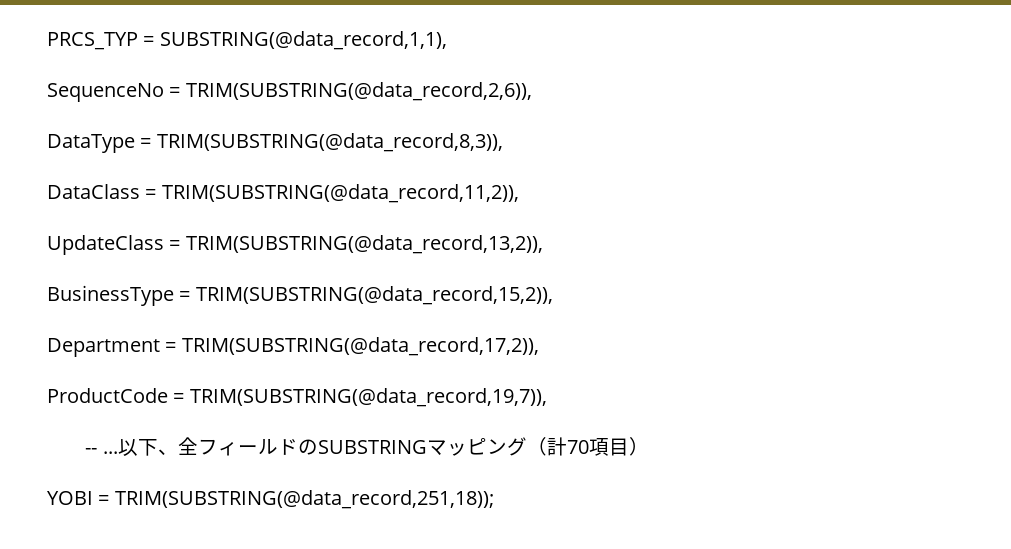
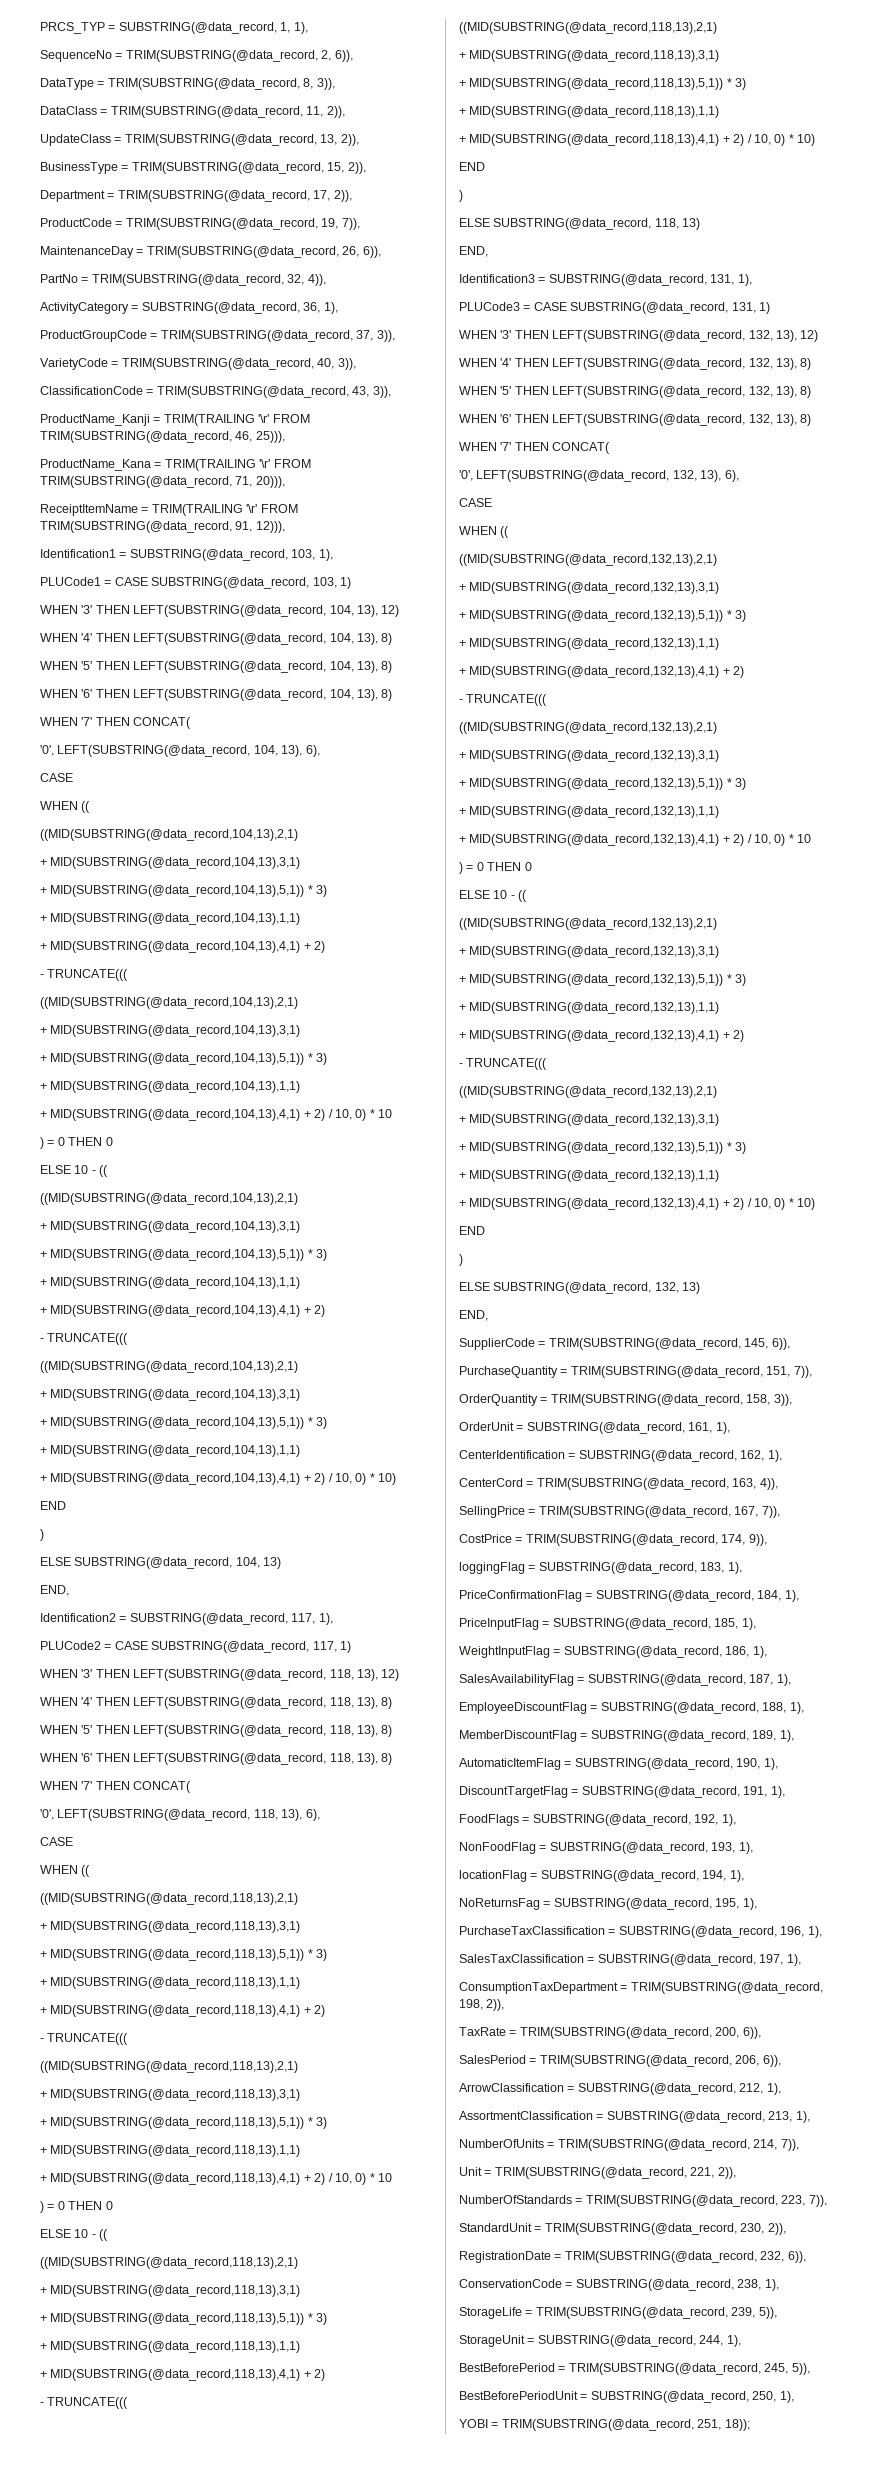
[159,31,447,50] SUBSTRING(@data_record,1,1), -> [118,22,308,34] SUBSTRING(@data_record, 1, 1),
[185,82,532,101] TRIM(SUBSTRING(@data_record,2,6)), -> [125,50,353,62] TRIM(SUBSTRING(@data_record, 2, 6)),
[156,133,503,152] TRIM(SUBSTRING(@data_record,8,3)), -> [107,78,335,90] TRIM(SUBSTRING(@data_record, 8, 3)),
[161,184,519,203] TRIM(SUBSTRING(@data_record,11,2)), -> [110,106,345,118] TRIM(SUBSTRING(@data_record, 11, 2)),
[185,235,543,254] TRIM(SUBSTRING(@data_record,13,2)), -> [124,134,359,146] TRIM(SUBSTRING(@data_record, 13, 2)),
[195,286,553,305] TRIM(SUBSTRING(@data_record,15,2)), -> [131,162,366,174] TRIM(SUBSTRING(@data_record, 15, 2)),
[181,337,539,356] TRIM(SUBSTRING(@data_record,17,2)), -> [117,190,352,202] TRIM(SUBSTRING(@data_record, 17, 2)),
[189,388,547,407] [85,437,649,456] TRIM(SUBSTRING(@data_record,19,7)), // -- ...以下、全フィールドのSUBSTRINGマッピング（計70項目） -> [125,218,360,230] [40,246,381,258] [40,274,326,286] [40,302,338,314] [40,330,395,342] [40,358,356,370] [40,386,391,398] [40,414,310,426] [40,431,285,443] [40,459,311,471] [40,476,285,488] [40,504,298,516] [40,521,285,533] [40,549,333,561] [40,577,351,589] [40,605,400,617] [40,633,393,645] [40,661,393,673] [40,689,393,701] [40,717,192,729] [40,745,320,757] [40,773,73,782] [40,801,91,813] [40,829,298,841] [40,857,301,869] [40,885,328,897] [40,913,301,925] [40,941,326,953] [40,969,129,981] [40,997,298,1009] [40,1025,301,1037] [40,1053,328,1065] [40,1081,301,1093] [40,1109,392,1121] [40,1137,113,1149] [40,1165,109,1177] [40,1193,298,1205] [40,1221,301,1233] [40,1249,328,1261] [40,1277,301,1289] [40,1305,326,1317] [40,1333,129,1345] [40,1361,298,1373] [40,1389,301,1401] [40,1417,328,1429] [40,1445,301,1457] [40,1473,396,1485] [40,1501,66,1510] [40,1529,44,1541] [40,1557,282,1569] [40,1585,69,1596] [40,1613,333,1625] [40,1641,351,1653] [40,1669,400,1681] [40,1697,393,1709] [40,1725,393,1737] [40,1753,393,1765] [40,1781,192,1793] [40,1809,320,1821] [40,1837,73,1846] [40,1865,91,1877] [40,1893,298,1905] [40,1921,301,1933] [40,1949,328,1961] [40,1977,301,1989] [40,2005,326,2017] [40,2033,129,2045] [40,2061,298,2073] [40,2089,301,2101] [40,2117,328,2129] [40,2145,301,2157] [40,2173,392,2185] [40,2201,113,2213] [40,2229,109,2241] [40,2257,298,2269] [40,2285,301,2297] [40,2313,328,2325] [40,2341,301,2353] [40,2369,326,2381] [40,2397,129,2409] [459,22,717,34] [459,50,720,62] [459,78,747,90] [459,106,720,118] [459,134,815,146] [459,162,485,171] [459,190,463,202] [459,218,701,230] [459,246,488,257] [459,274,752,286] [459,302,770,314] [459,330,819,342] [459,358,812,370] [459,386,812,398] [459,414,812,426] [459,442,611,454] [459,470,739,482] [459,498,492,507] [459,526,510,538] [459,554,717,566] [459,582,720,594] [459,610,747,622] [459,638,720,650] [459,666,745,678] [459,694,548,706] [459,722,717,734] [459,750,720,762] [459,778,747,790] [459,806,720,818] [459,834,811,846] [459,862,532,874] [459,890,528,902] [459,918,717,930] [459,946,720,958] [459,974,747,986] [459,1002,720,1014] [459,1030,745,1042] [459,1058,548,1070] [459,1086,717,1098] [459,1114,720,1126] [459,1142,747,1154] [459,1170,720,1182] [459,1198,815,1210] [459,1226,485,1235] [459,1254,463,1266] [459,1282,701,1294] [459,1310,488,1321] [459,1338,790,1350] [459,1366,812,1378] [459,1394,792,1406] [459,1422,730,1434] [459,1450,782,1462] [459,1478,778,1490] [459,1506,780,1518] [459,1534,767,1546] [459,1562,742,1574] [459,1590,799,1602] [459,1618,756,1630] [459,1646,767,1658] [459,1674,791,1686] [459,1702,804,1714] [459,1730,794,1742] [459,1758,778,1770] [459,1786,785,1798] [459,1814,736,1826] [459,1842,753,1854] [459,1870,744,1882] [459,1898,757,1910] [459,1926,822,1938] [459,1954,801,1966] [459,1982,823,1994] [459,1999,505,2011] [459,2027,761,2039] [459,2055,781,2067] [459,2083,781,2095] [459,2111,810,2123] [459,2139,799,2151] [459,2167,736,2179] [459,2195,827,2207] [459,2223,786,2235] [459,2251,806,2263] [459,2279,779,2291] [459,2307,777,2319] [459,2335,741,2347] [459,2363,810,2375] [459,2391,794,2403] TRIM(SUBSTRING(@data_record, 19, 7)), // MaintenanceDay = TRIM(SUBSTRING(@data_record, 26, 6)), // PartNo = TRIM(SUBSTRING(@data_record, 32, 4)), // ActivityCategory = SUBSTRING(@data_record, 36, 1), // ProductGroupCode = TRIM(SUBSTRING(@data_record, 37, 3)), // VarietyCode = TRIM(SUBSTRING(@data_record, 40, 3)), // ClassificationCode = TRIM(SUBSTRING(@data_record, 43, 3)), // ProductName_Kanji = TRIM(TRAILING '\r' FROM TRIM(SUBSTRING(@data_record, 46, 25))), // ProductName_Kana = TRIM(TRAILING '\r' FROM TRIM(SUBSTRING(@data_record, 71, 20))), // ReceiptItemName = TRIM(TRAILING '\r' FROM TRIM(SUBSTRING(@data_record, 91, 12))), // Identification1 = SUBSTRING(@data_record, 103, 1), // PLUCode1 = CASE SUBSTRING(@data_record, 103, 1) // WHEN '3' THEN LEFT(SUBSTRING(@data_record, 104, 13), 12) // WHEN '4' THEN LEFT(SUBSTRING(@data_record, 104, 13), 8) // WHEN '5' THEN LEFT(SUBSTRING(@data_record, 104, 13), 8) // WHEN '6' THEN LEFT(SUBSTRING(@data_record, 104, 13), 8) // WHEN '7' THEN CONCAT( // '0', LEFT(SUBSTRING(@data_record, 104, 13), 6), // CASE // WHEN (( // ((MID(SUBSTRING(@data_record,104,13),2,1) // + MID(SUBSTRING(@data_record,104,13),3,1) // + MID(SUBSTRING(@data_record,104,13),5,1)) * 3) // + MID(SUBSTRING(@data_record,104,13),1,1) // + MID(SUBSTRING(@data_record,104,13),4,1) + 2) // - TRUNCATE((( // ((MID(SUBSTRING(@data_record,104,13),2,1) // + MID(SUBSTRING(@data_record,104,13),3,1) // + MID(SUBSTRING(@data_record,104,13),5,1)) * 3) // + MID(SUBSTRING(@data_record,104,13),1,1) // + MID(SUBSTRING(@data_record,104,13),4,1) + 2) / 10, 0) * 10 // ) = 0 THEN 0 // ELSE 10 - (( // ((MID(SUBSTRING(@data_record,104,13),2,1) // + MID(SUBSTRING(@data_record,104,13),3,1) // + MID(SUBSTRING(@data_record,104,13),5,1)) * 3) // + MID(SUBSTRING(@data_record,104,13),1,1) // + MID(SUBSTRING(@data_record,104,13),4,1) + 2) // - TRUNCATE((( // ((MID(SUBSTRING(@data_record,104,13),2,1) // + MID(SUBSTRING(@data_record,104,13),3,1) // + MID(SUBSTRING(@data_record,104,13),5,1)) * 3) // + MID(SUBSTRING(@data_record,104,13),1,1) // + MID(SUBSTRING(@data_record,104,13),4,1) + 2) / 10, 0) * 10) // END // ) // ELSE SUBSTRING(@data_record, 104, 13) // END, // Identification2 = SUBSTRING(@data_record, 117, 1), // PLUCode2 = CASE SUBSTRING(@data_record, 117, 1) // WHEN '3' THEN LEFT(SUBSTRING(@data_record, 118, 13), 12) // WHEN '4' THEN LEFT(SUBSTRING(@data_record, 118, 13), 8) // WHEN '5' THEN LEFT(SUBSTRING(@data_record, 118, 13), 8) // WHEN '6' THEN LEFT(SUBSTRING(@data_record, 118, 13), 8) // WHEN '7' THEN CONCAT( // '0', LEFT(SUBSTRING(@data_record, 118, 13), 6), // CASE // WHEN (( // ((MID(SUBSTRING(@data_record,118,13),2,1) // + MID(SUBSTRING(@data_record,118,13),3,1) // + MID(SUBSTRING(@data_record,118,13),5,1)) * 3) // + MID(SUBSTRING(@data_record,118,13),1,1) // + MID(SUBSTRING(@data_record,118,13),4,1) + 2) // - TRUNCATE((( // ((MID(SUBSTRING(@data_record,118,13),2,1) // + MID(SUBSTRING(@data_record,118,13),3,1) // + MID(SUBSTRING(@data_record,118,13),5,1)) * 3) // + MID(SUBSTRING(@data_record,118,13),1,1) // + MID(SUBSTRING(@data_record,118,13),4,1) + 2) / 10, 0) * 10 // ) = 0 THEN 0 // ELSE 10 - (( // ((MID(SUBSTRING(@data_record,118,13),2,1) // + MID(SUBSTRING(@data_record,118,13),3,1) // + MID(SUBSTRING(@data_record,118,13),5,1)) * 3) // + MID(SUBSTRING(@data_record,118,13),1,1) // + MID(SUBSTRING(@data_record,118,13),4,1) + 2) // - TRUNCATE((( // ((MID(SUBSTRING(@data_record,118,13),2,1) // + MID(SUBSTRING(@data_record,118,13),3,1) // + MID(SUBSTRING(@data_record,118,13),5,1)) * 3) // + MID(SUBSTRING(@data_record,118,13),1,1) // + MID(SUBSTRING(@data_record,118,13),4,1) + 2) / 10, 0) * 10) // END // ) // ELSE SUBSTRING(@data_record, 118, 13) // END, // Identification3 = SUBSTRING(@data_record, 131, 1), // PLUCode3 = CASE SUBSTRING(@data_record, 131, 1) // WHEN '3' THEN LEFT(SUBSTRING(@data_record, 132, 13), 12) // WHEN '4' THEN LEFT(SUBSTRING(@data_record, 132, 13), 8) // WHEN '5' THEN LEFT(SUBSTRING(@data_record, 132, 13), 8) // WHEN '6' THEN LEFT(SUBSTRING(@data_record, 132, 13), 8) // WHEN '7' THEN CONCAT( // '0', LEFT(SUBSTRING(@data_record, 132, 13), 6), // CASE // WHEN (( // ((MID(SUBSTRING(@data_record,132,13),2,1) // + MID(SUBSTRING(@data_record,132,13),3,1) // + MID(SUBSTRING(@data_record,132,13),5,1)) * 3) // + MID(SUBSTRING(@data_record,132,13),1,1) // + MID(SUBSTRING(@data_record,132,13),4,1) + 2) // - TRUNCATE((( // ((MID(SUBSTRING(@data_record,132,13),2,1) // + MID(SUBSTRING(@data_record,132,13),3,1) // + MID(SUBSTRING(@data_record,132,13),5,1)) * 3) // + MID(SUBSTRING(@data_record,132,13),1,1) // + MID(SUBSTRING(@data_record,132,13),4,1) + 2) / 10, 0) * 10 // ) = 0 THEN 0 // ELSE 10 - (( // ((MID(SUBSTRING(@data_record,132,13),2,1) // + MID(SUBSTRING(@data_record,132,13),3,1) // + MID(SUBSTRING(@data_record,132,13),5,1)) * 3) // + MID(SUBSTRING(@data_record,132,13),1,1) // + MID(SUBSTRING(@data_record,132,13),4,1) + 2) // - TRUNCATE((( // ((MID(SUBSTRING(@data_record,132,13),2,1) // + MID(SUBSTRING(@data_record,132,13),3,1) // + MID(SUBSTRING(@data_record,132,13),5,1)) * 3) // + MID(SUBSTRING(@data_record,132,13),1,1) // + MID(SUBSTRING(@data_record,132,13),4,1) + 2) / 10, 0) * 10) // END // ) // ELSE SUBSTRING(@data_record, 132, 13) // END, // SupplierCode = TRIM(SUBSTRING(@data_record, 145, 6)), // PurchaseQuantity = TRIM(SUBSTRING(@data_record, 151, 7)), // OrderQuantity = TRIM(SUBSTRING(@data_record, 158, 3)), // OrderUnit = SUBSTRING(@data_record, 161, 1), // CenterIdentification = SUBSTRING(@data_record, 162, 1), // CenterCord = TRIM(SUBSTRING(@data_record, 163, 4)), // SellingPrice = TRIM(SUBSTRING(@data_record, 167, 7)), // CostPrice = TRIM(SUBSTRING(@data_record, 174, 9)), // loggingFlag = SUBSTRING(@data_record, 183, 1), // PriceConfirmationFlag = SUBSTRING(@data_record, 184, 1), // PriceInputFlag = SUBSTRING(@data_record, 185, 1), // WeightInputFlag = SUBSTRING(@data_record, 186, 1), // SalesAvailabilityFlag = SUBSTRING(@data_record, 187, 1), // EmployeeDiscountFlag = SUBSTRING(@data_record, 188, 1), // MemberDiscountFlag = SUBSTRING(@data_record, 189, 1), // AutomaticItemFlag = SUBSTRING(@data_record, 190, 1), // DiscountTargetFlag = SUBSTRING(@data_record, 191, 1), // FoodFlags = SUBSTRING(@data_record, 192, 1), // NonFoodFlag = SUBSTRING(@data_record, 193, 1), // locationFlag = SUBSTRING(@data_record, 194, 1), // NoReturnsFag = SUBSTRING(@data_record, 195, 1), // PurchaseTaxClassification = SUBSTRING(@data_record, 196, 1), // SalesTaxClassification = SUBSTRING(@data_record, 197, 1), // ConsumptionTaxDepartment = TRIM(SUBSTRING(@data_record, 198, 2)), // TaxRate = TRIM(SUBSTRING(@data_record, 200, 6)), // SalesPeriod = TRIM(SUBSTRING(@data_record, 206, 6)), // ArrowClassification = SUBSTRING(@data_record, 212, 1), // AssortmentClassification = SUBSTRING(@data_record, 213, 1), // NumberOfUnits = TRIM(SUBSTRING(@data_record, 214, 7)), // Unit = TRIM(SUBSTRING(@data_record, 221, 2)), // NumberOfStandards = TRIM(SUBSTRING(@data_record, 223, 7)), // StandardUnit = TRIM(SUBSTRING(@data_record, 230, 2)), // RegistrationDate = TRIM(SUBSTRING(@data_record, 232, 6)), // ConservationCode = SUBSTRING(@data_record, 238, 1), // StorageLife = TRIM(SUBSTRING(@data_record, 239, 5)), // StorageUnit = SUBSTRING(@data_record, 244, 1), // BestBeforePeriod = TRIM(SUBSTRING(@data_record, 245, 5)), // BestBeforePeriodUnit = SUBSTRING(@data_record, 250, 1),
[114,490,494,509] TRIM(SUBSTRING(@data_record,251,18)); -> [501,2419,750,2431] TRIM(SUBSTRING(@data_record, 251, 18));

